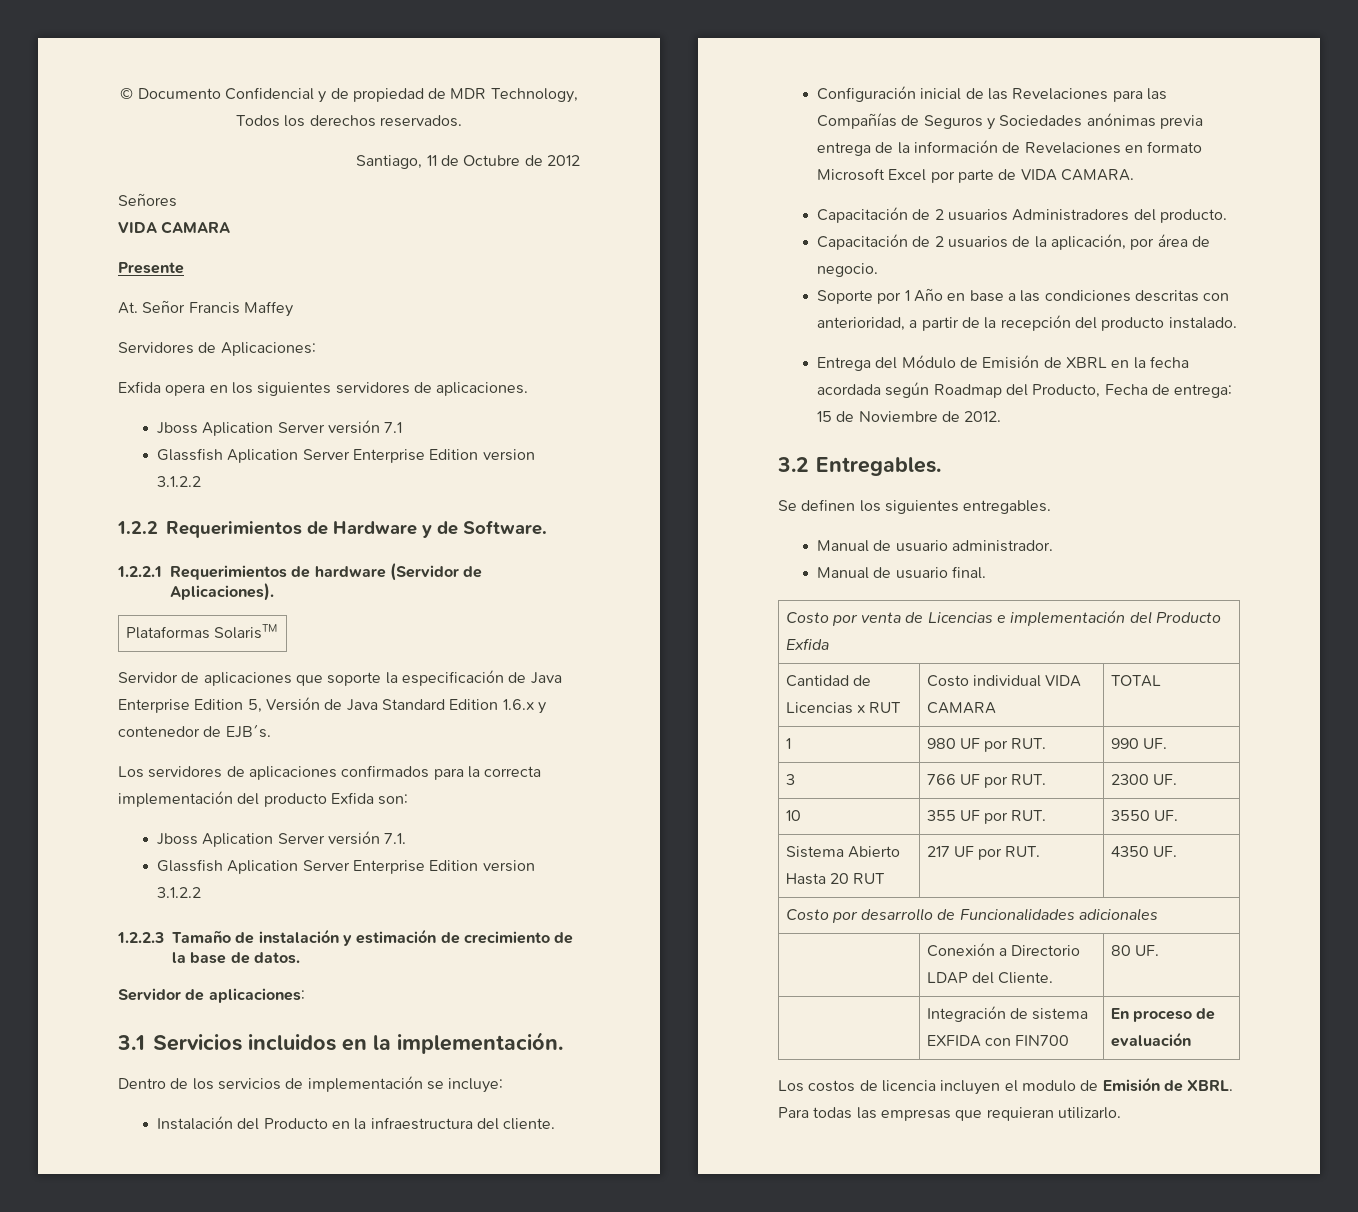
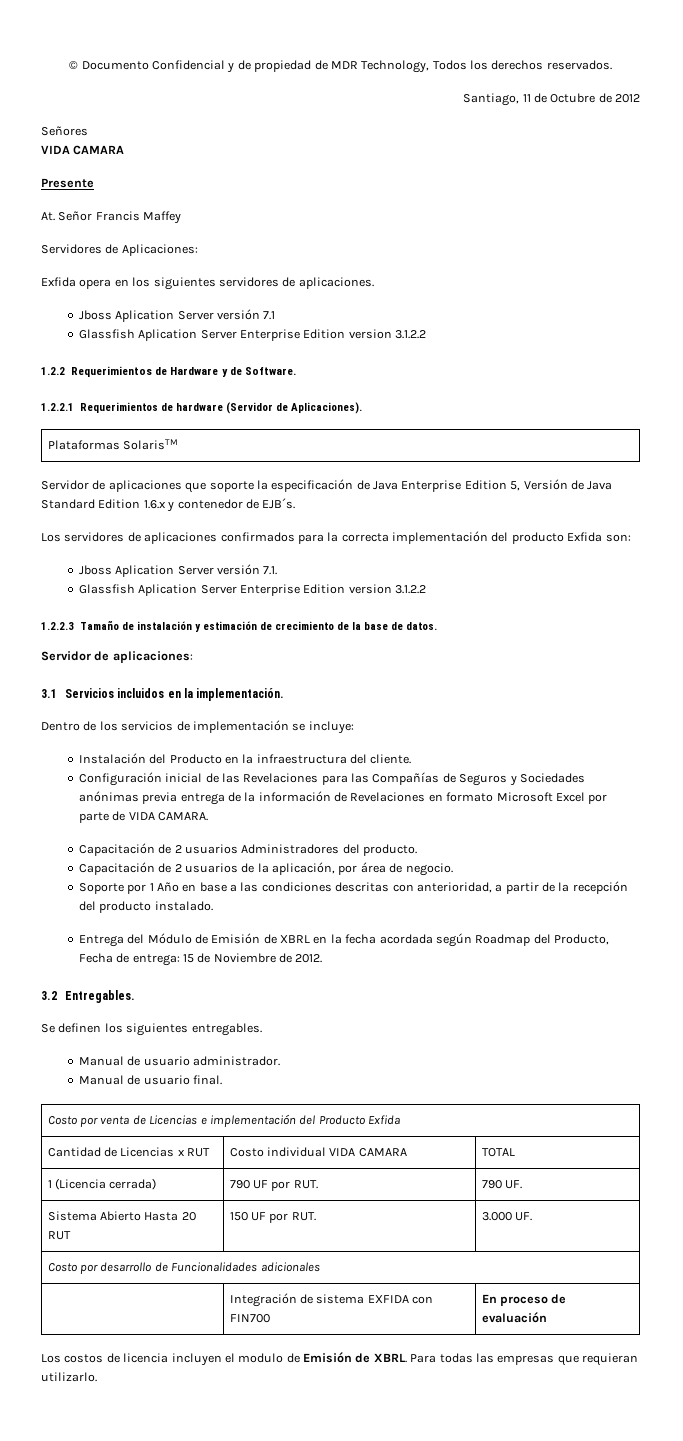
[926,738,1047,752] [1110,738,1167,749] [785,774,795,785] [926,774,1047,788] [1110,774,1177,785] [785,810,801,821] [926,810,1047,824] [1110,810,1150,821] | 980 UF por RUT. | 990 UF. // 3 | 766 UF por RUT. | 2300 UF. // 10 | 355 UF por RUT. | 3550 -> [55,1178,157,1190] [229,1180,318,1191] [481,1180,502,1189] (Licencia cerrada) | 790 UF por RUT. | 790
[926,846,1041,860] [1110,846,1149,857] 217 UF por RUT. | 4350 -> [229,1212,316,1223] [481,1212,512,1221] 150 UF por RUT. | 3.000
[926,943,1081,957] [926,972,1054,984] [1110,945,1159,956] // | Conexión a Directorio LDAP del Cliente. | 80 UF. -> (320, 1267) none

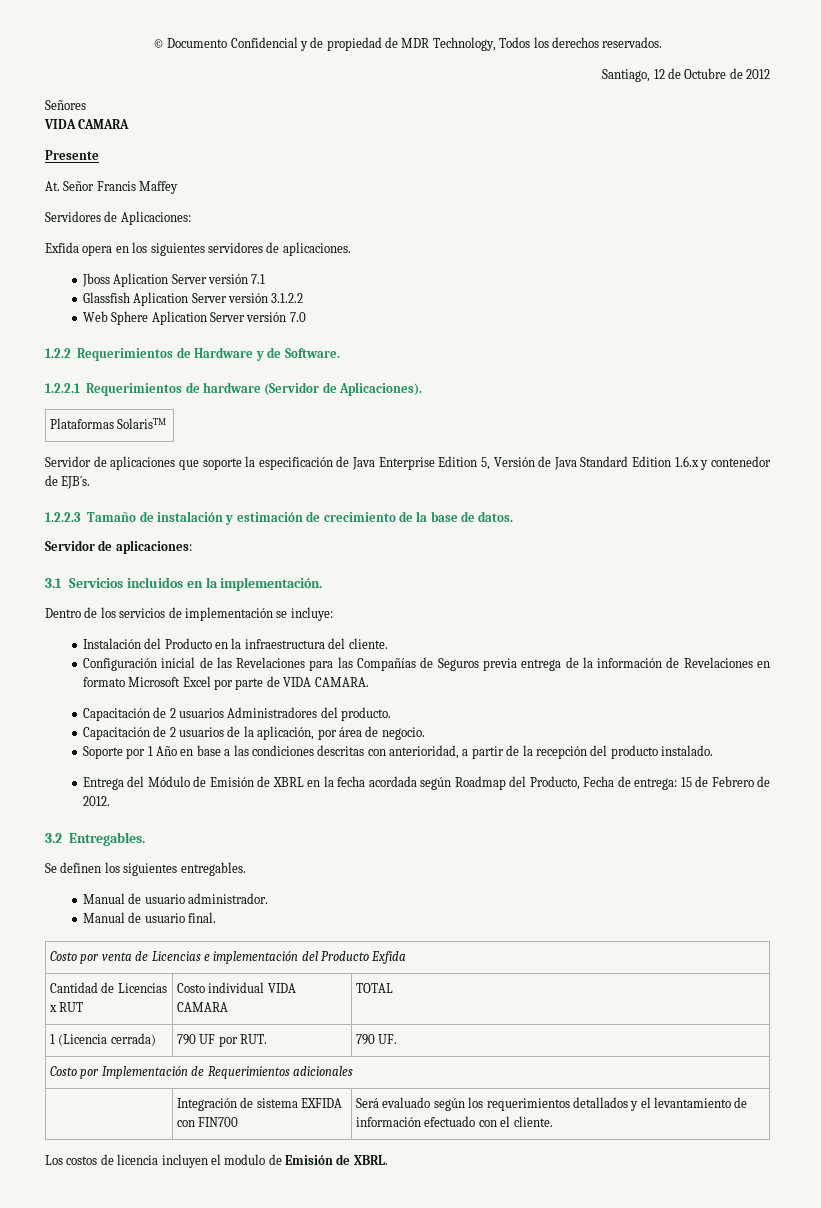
[522,94,531,102] 11 -> [653,69,665,79] 12
[239,329,427,341] Enterprise Edition version 3.1.2.2 -> [228,293,304,303] [82,311,306,325] versión 3.1.2.2 // Web Sphere Aplication Server versión 7.0
[41,531,631,544] [78,564,278,577] [78,584,427,596] // Los servidores de aplicaciones confirmados para la correcta implementación del producto Exfida son: // Jboss Aplication Server versión 7.1. // Glassfish Aplication Server Enterprise Edition version 3.1.2.2 -> (91, 482) none
[509,773,585,786] [78,791,139,802] y Sociedades anónimas -> (479, 664) none
[213,953,276,963] Noviembre -> [711,776,754,787] Febrero
[47,1211,196,1221] [47,1231,71,1240] [229,1212,316,1223] [481,1212,533,1221] [47,1262,258,1274] // Sistema Abierto Hasta 20 RUT | 150 UF por RUT. | 3.000 UF. // Costo por desarrollo de Funcionalidades -> [50,1066,290,1079] // Costo por Implementación de Requerimientos
[481,1294,567,1306] [481,1312,547,1323] En proceso de evaluación -> [356,1097,748,1111] [356,1116,553,1127] Será evaluado según los requerimientos detallados y el levantamiento de información efectuado con el cliente.
[410,1353,638,1366] [41,1372,97,1382] Para todas las empresas que requieran utilizarlo. -> (388, 1160) none

